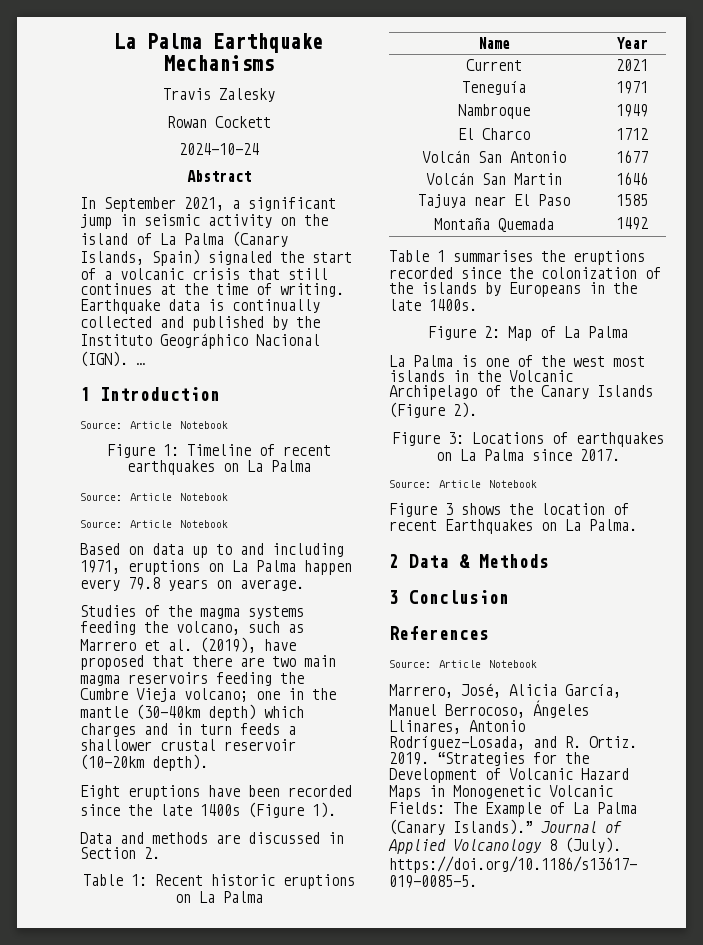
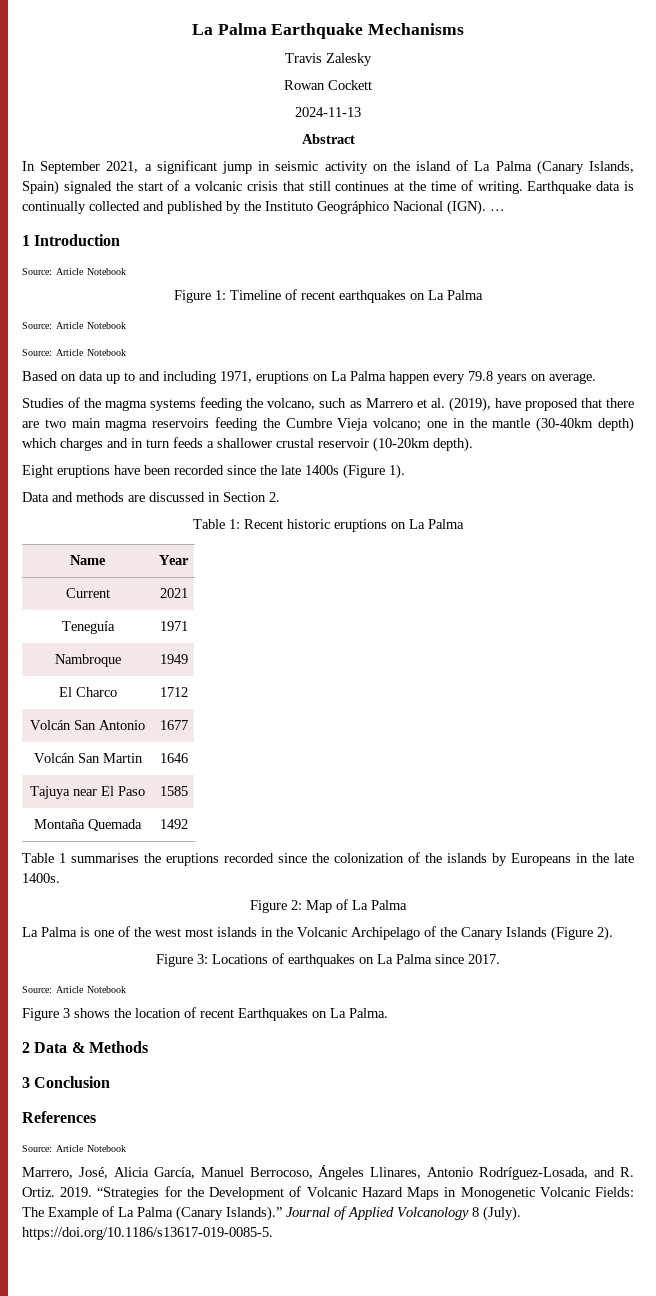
[178,143,259,155] 2024-10-24 -> [295,107,361,117] 2024-11-13

